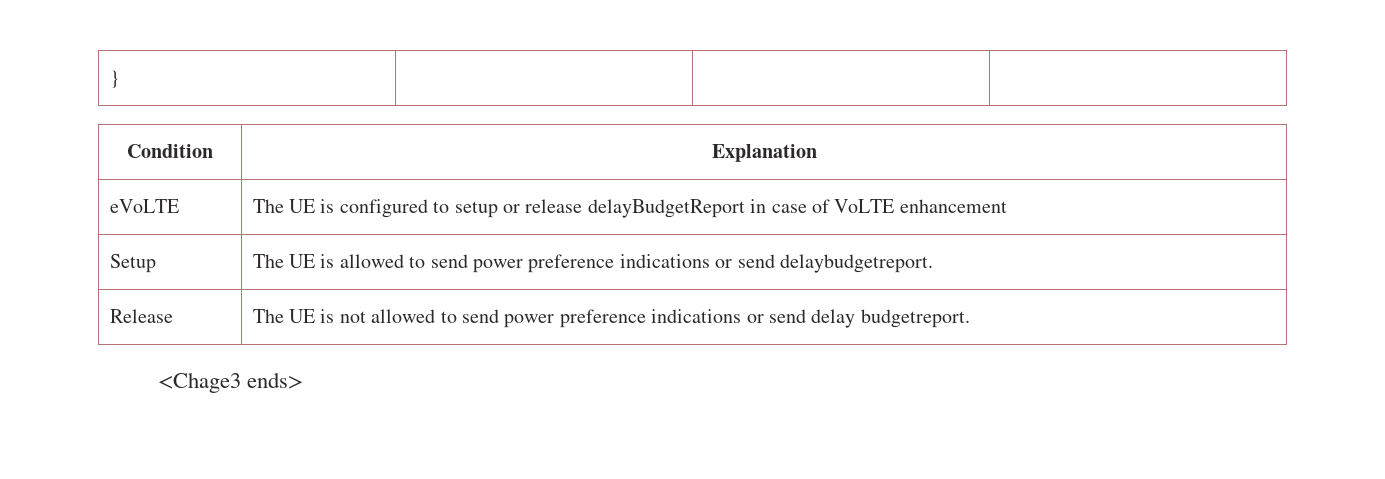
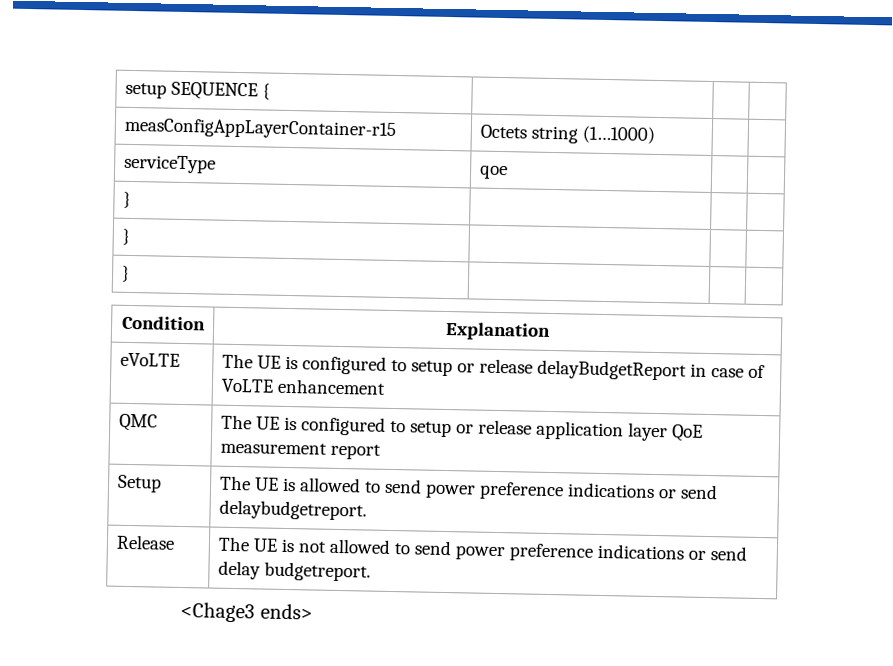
(109, 79) none -> [124,81,270,101] [123,117,396,140] [479,124,655,144] [123,154,216,174] [478,165,508,180] [122,191,131,208] [121,228,130,245] setup SEQUENCE { | | | // measConfigAppLayerContainer-r15 | Octets string (1…1000) | | // serviceType | qoe | | // } | | | // } | | | //
(1007, 206) none -> [118,413,158,432] [220,414,703,442] [219,441,381,460] // QMC | The UE is configured to setup or release application layer QoE measurement report

